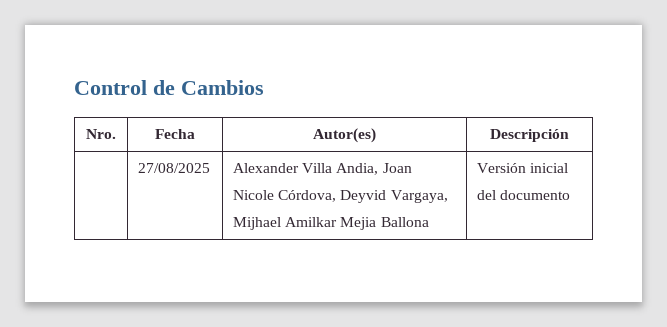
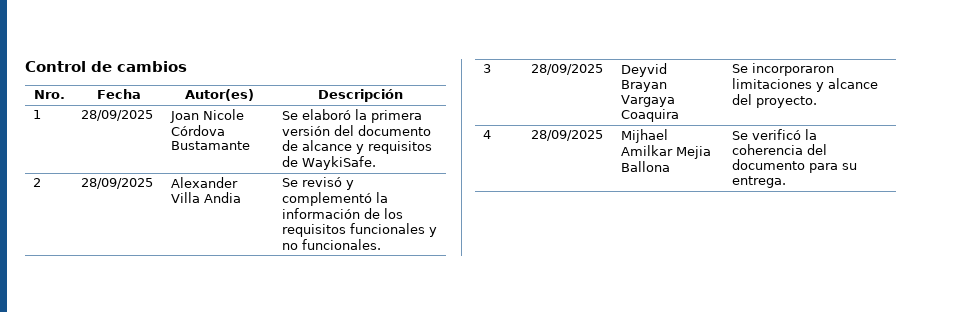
[181,80,264,95] Cambios -> [117,61,187,72] cambios
[138,163,211,173] [233,163,412,175] [233,190,448,203] [233,217,429,230] [477,163,569,173] [477,190,571,200] | 27/08/2025 | Alexander Villa Andia, Joan Nicole Córdova, Deyvid Vargaya, Mijhael Amilkar Mejia Ballona | Versión inicial del documento -> [33,110,42,119] [81,110,154,121] [170,109,245,123] [171,125,226,136] [171,141,251,150] [282,109,423,123] [282,125,432,136] [282,140,433,154] [282,156,377,170] [33,178,42,187] [81,178,154,189] [171,177,239,188] [171,192,242,203] [282,177,355,190] [282,192,389,206] [282,208,404,219] [282,223,438,237] [282,239,382,250] [483,64,492,73] [531,64,604,75] [621,63,668,77] [621,80,668,92] [621,95,676,107] [621,109,680,122] [732,63,835,76] [732,78,879,92] [732,94,818,108] [483,130,492,139] [531,130,604,141] [621,129,669,143] [621,145,712,159] [621,161,671,172] [732,129,818,140] [732,144,828,155] [732,159,858,173] [732,176,787,188] 1 | 28/09/2025 | Joan Nicole Córdova Bustamante | Se elaboró la primera versión del documento de alcance y requisitos de WaykiSafe. // 2 | 28/09/2025 | Alexander Villa Andia | Se revisó y complementó la información de los requisitos funcionales y no funcionales. // 3 | 28/09/2025 | Deyvid Brayan Vargaya Coaquira | Se incorporaron limitaciones y alcance del proyecto. // 4 | 28/09/2025 | Mijhael Amilkar Mejia Ballona | Se verificó la coherencia del documento para su entrega.

